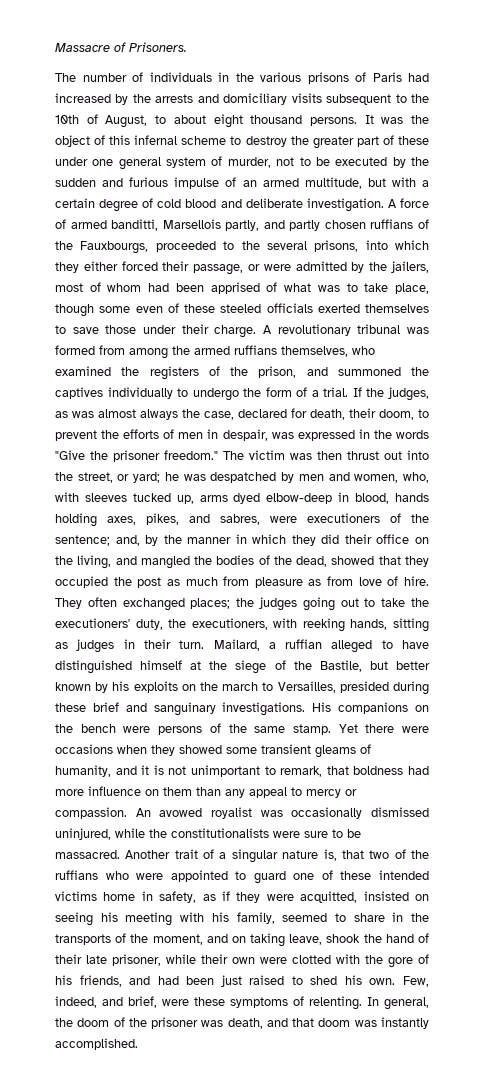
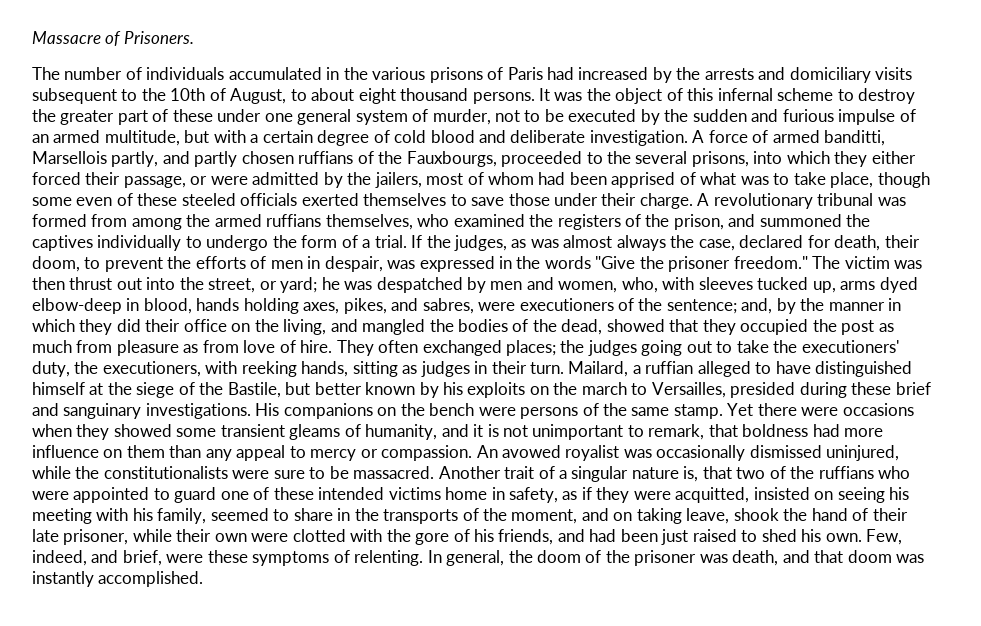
(212, 77) none -> [228,67,322,80] accumulated

